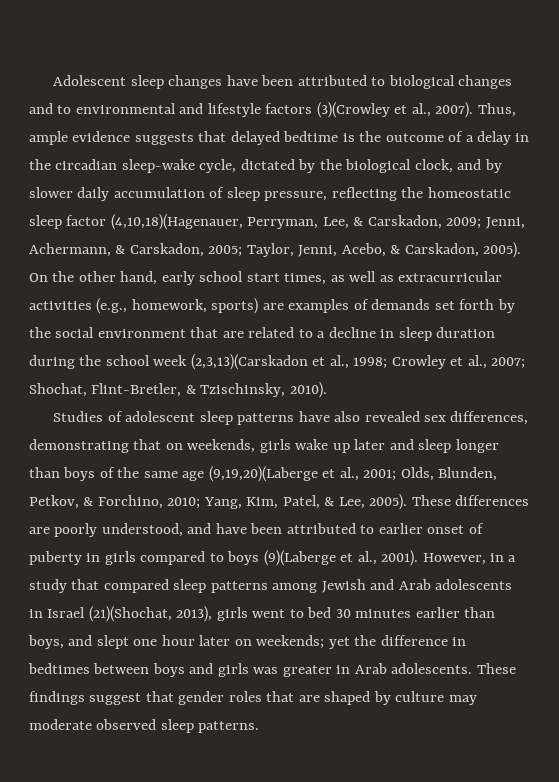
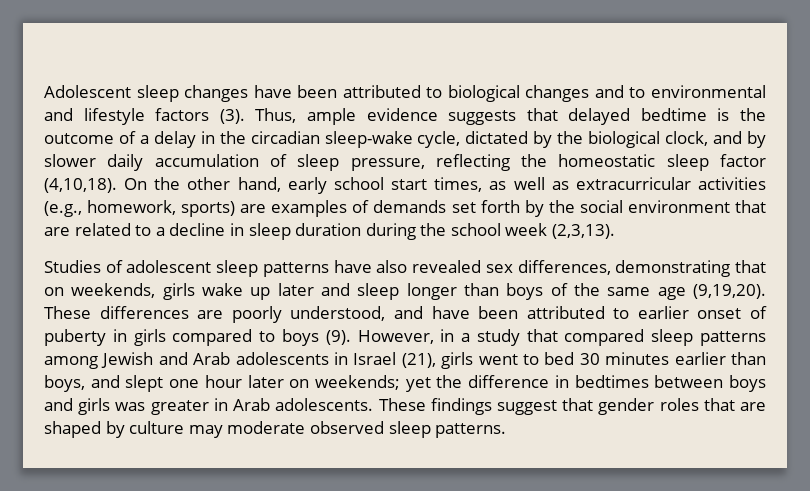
[316,102,474,118] (3)(Crowley et al., 2007). -> [219,109,245,124] (3).
[110,214,525,230] [29,242,522,258] (4,10,18)(Hagenauer, Perryman, Lee, & Carskadon, 2009; Jenni, Achermann, & Carskadon, 2005; Taylor, Jenni, Acebo, & Carskadon, 2005). -> [44,178,117,193] (4,10,18).
[190,354,526,370] [29,382,327,398] (2,3,13)(Carskadon et al., 1998; Crowley et al., 2007; Shochat, Flint-Bretler, & Tzischinsky, 2010). -> [552,224,616,239] (2,3,13).
[208,466,498,482] [29,494,408,510] (9,19,20)(Laberge et al., 2001; Olds, Blunden, Petkov, & Forchino, 2010; Yang, Kim, Patel, & Lee, 2005). -> [693,284,766,299] (9,19,20).
[263,550,419,566] (9)(Laberge et al., 2001). -> [325,330,351,345] (9).
[88,606,213,622] (21)(Shochat, 2013), -> [401,353,436,368] (21),

